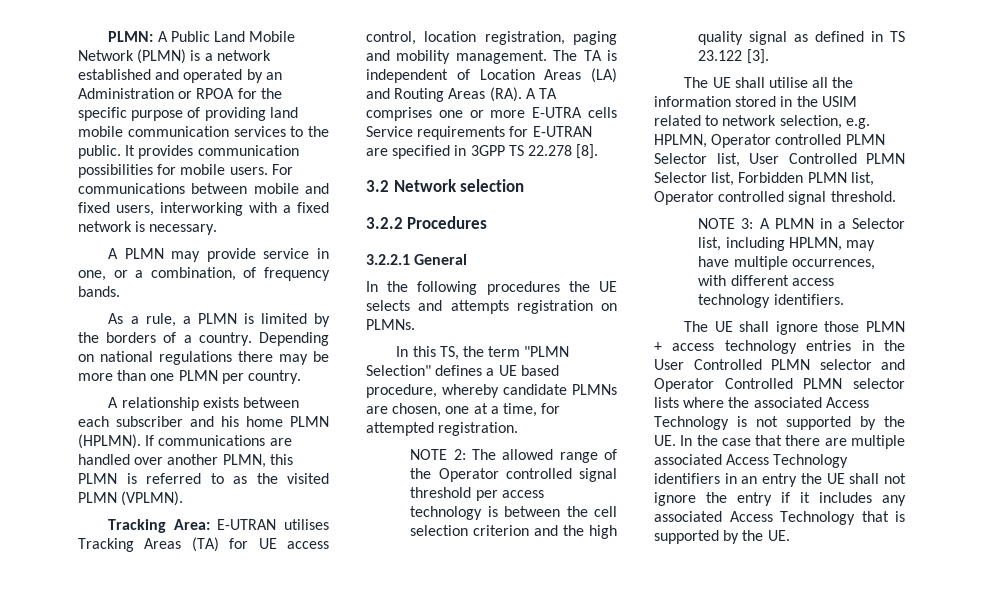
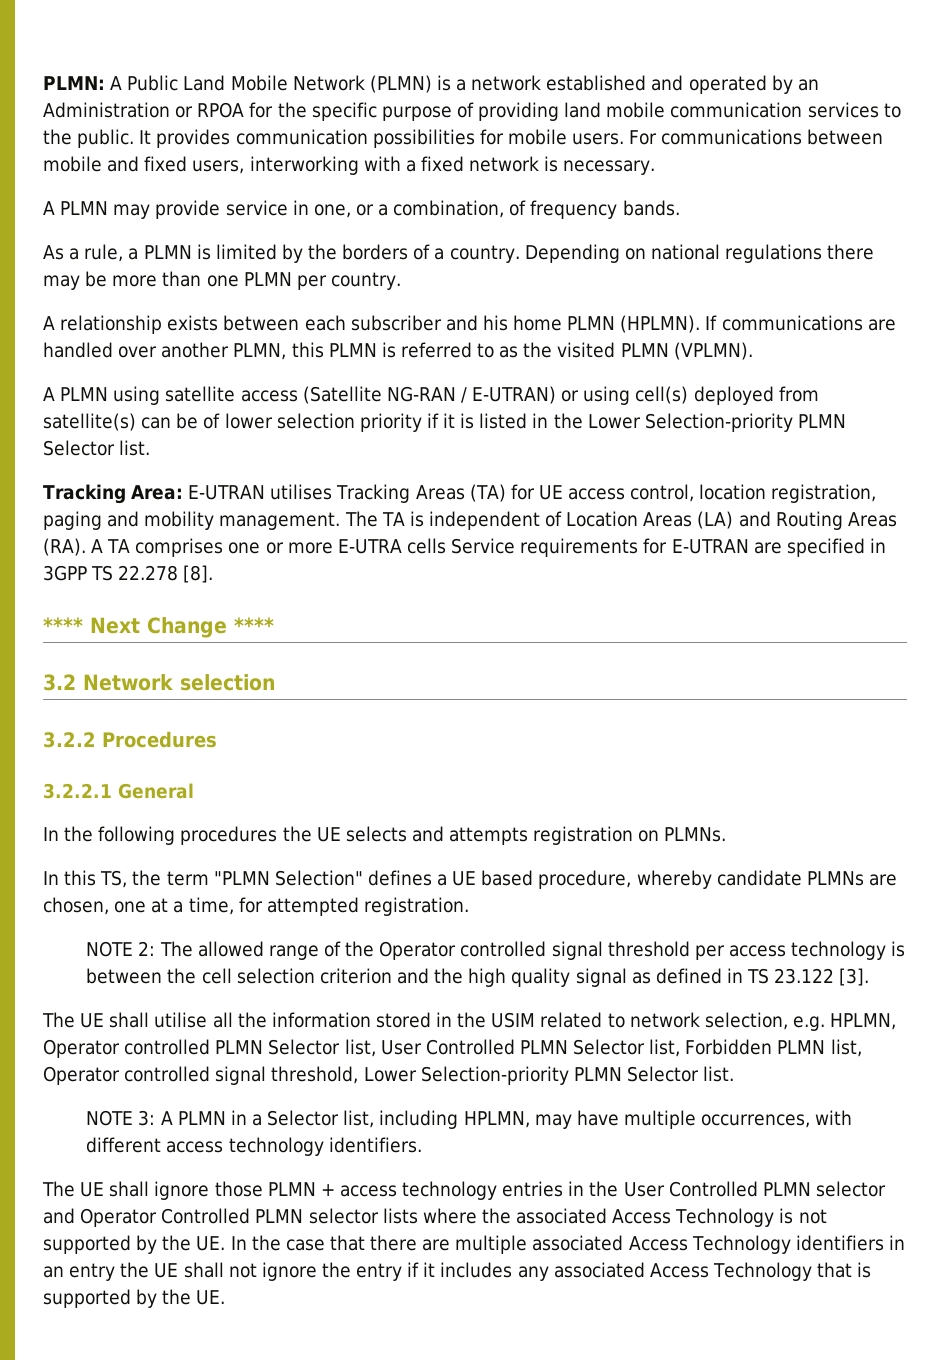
(184, 498) none -> [43,386,819,405] [43,413,846,432] [43,440,151,456] // A PLMN using satellite access (Satellite NG-RAN / E-UTRAN) or using cell(s) deployed from satellite(s) can be of lower selection priority if it is listed in the Lower Selection-priority PLMN Selector list.
(599, 151) none -> [43,617,274,638] // **** Next Change ****
[830,191,896,202] threshold. -> [271,1066,735,1085] threshold, Lower Selection-priority PLMN Selector list.

